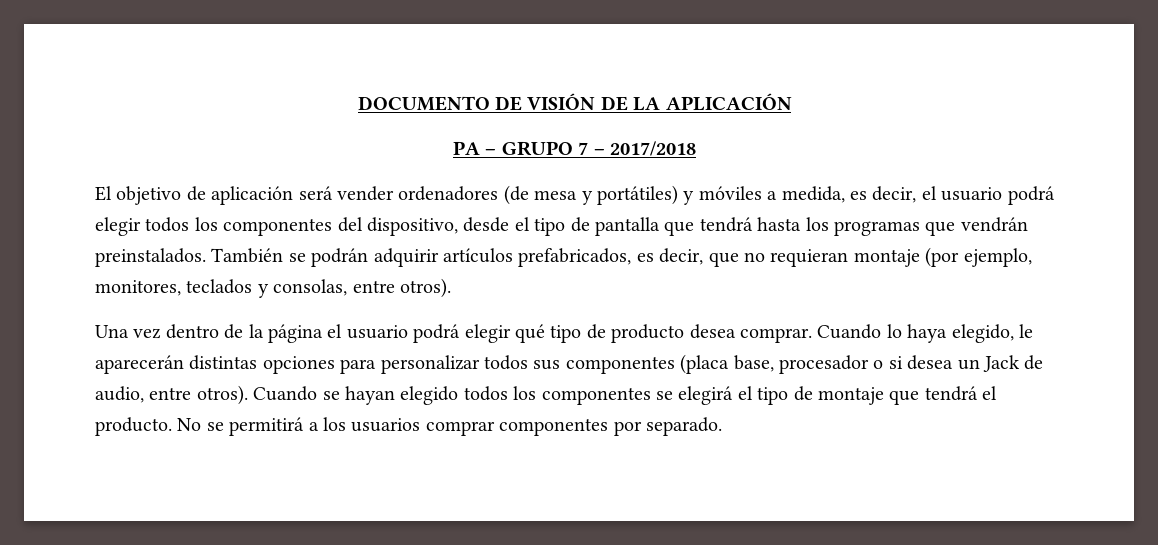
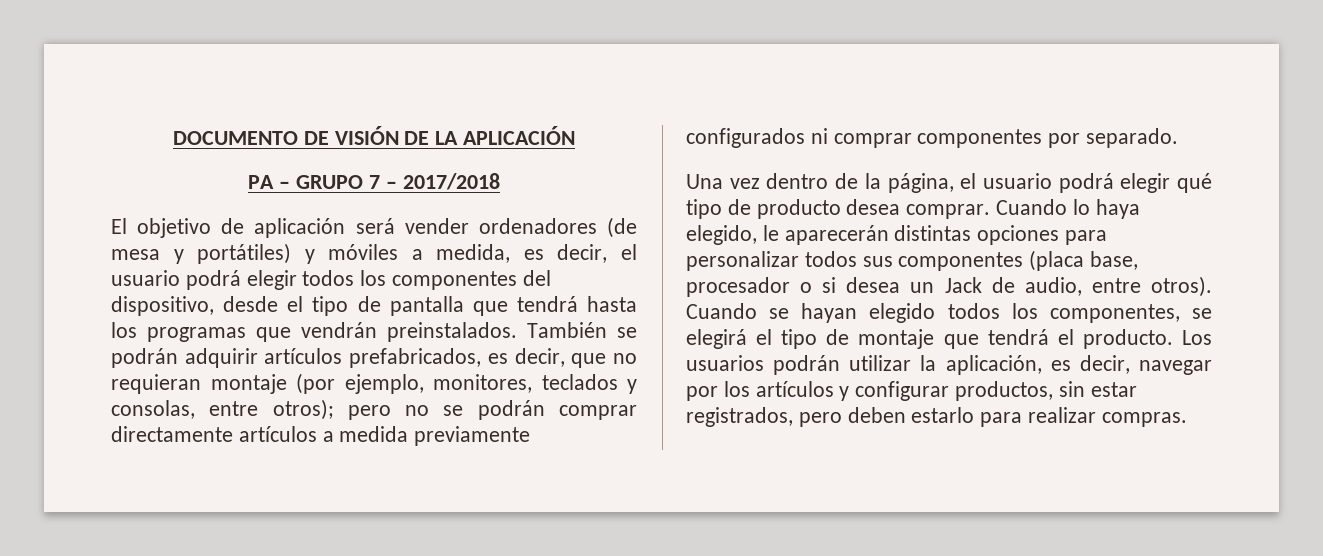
[400,278,451,298] otros). -> [272,399,637,420] [111,426,531,446] [686,128,1179,148] otros); pero no se podrán comprar directamente artículos a medida previamente configurados ni comprar componentes por separado.
[268,324,323,343] página -> [887,173,954,193] página,
[541,387,651,405] componentes -> [1049,304,1180,323] componentes,
[177,417,722,436] No se permitirá a los usuarios comprar componentes por separado. -> [1182,330,1212,345] [686,355,1212,375] [686,381,1137,401] [686,407,1187,427] Los usuarios podrán utilizar la aplicación, es decir, navegar por los artículos y configurar productos, sin estar registrados, pero deben estarlo para realizar compras.

